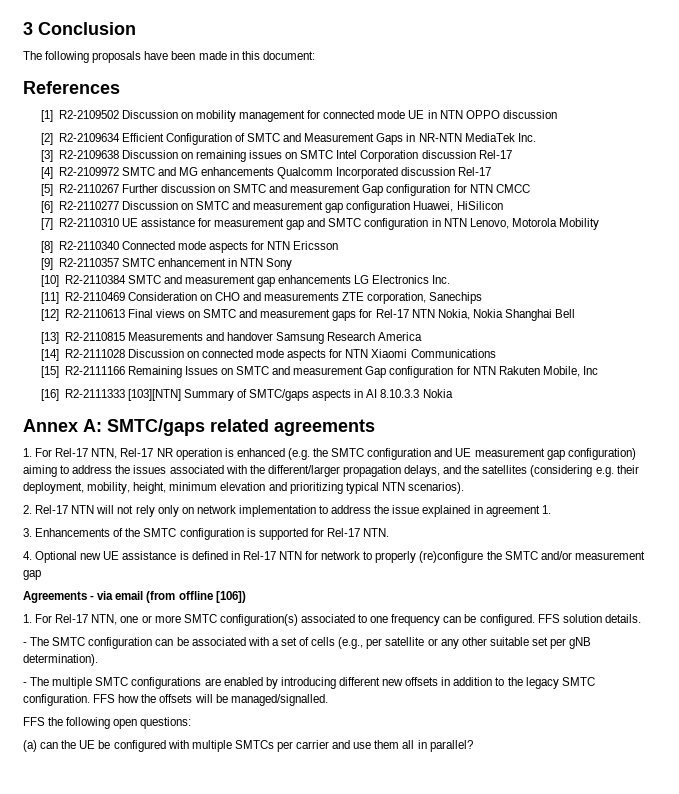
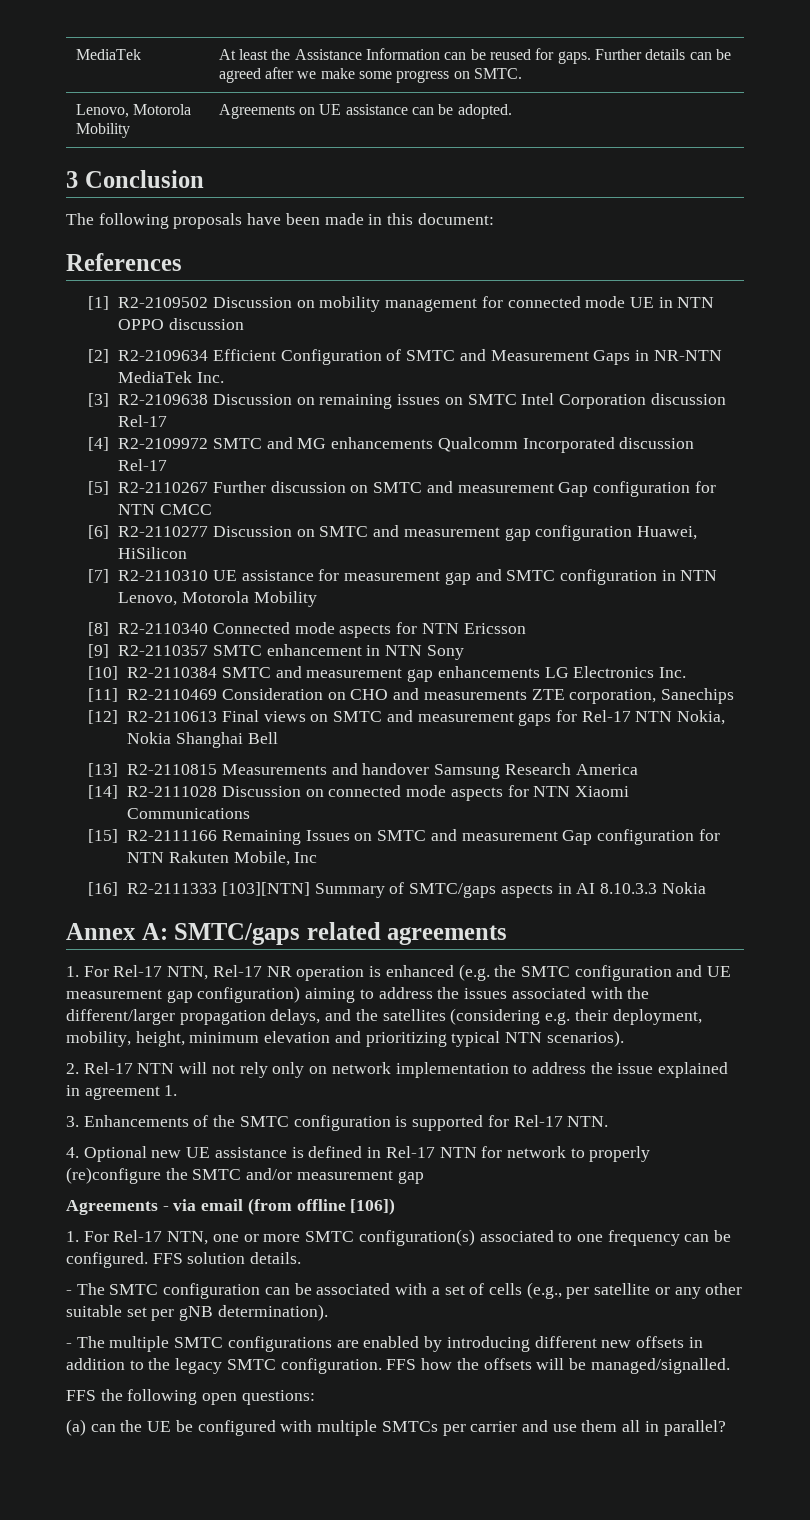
(23, 28) none -> [75,49,141,60] [218,48,731,64] [218,67,522,83] [75,104,191,118] [75,123,130,138] [218,104,512,119] MediaTek | At least the Assistance Information can be reused for gaps. Further details can be agreed after we make some progress on SMTC. // Lenovo, Motorola Mobility | Agreements on UE assistance can be adopted. //

